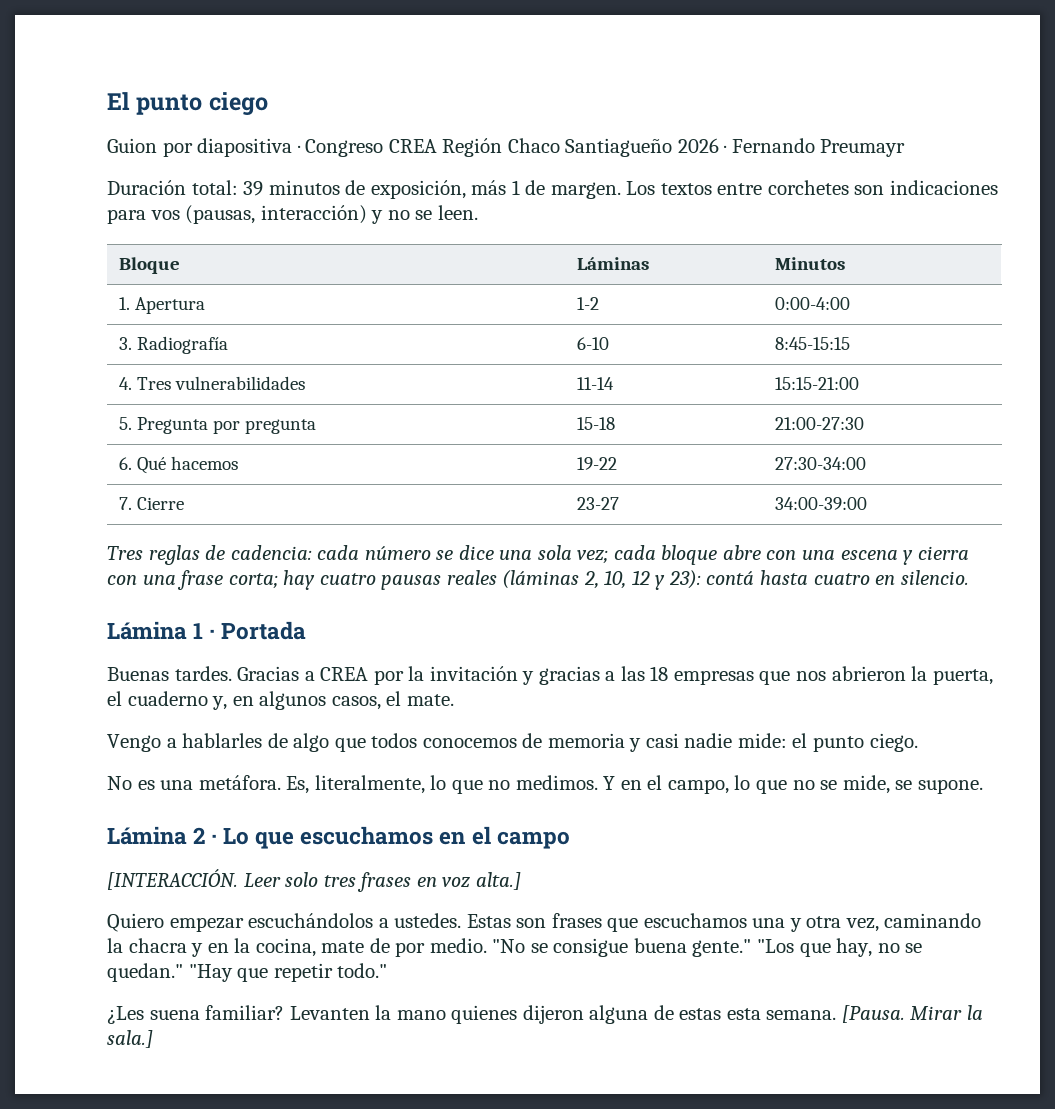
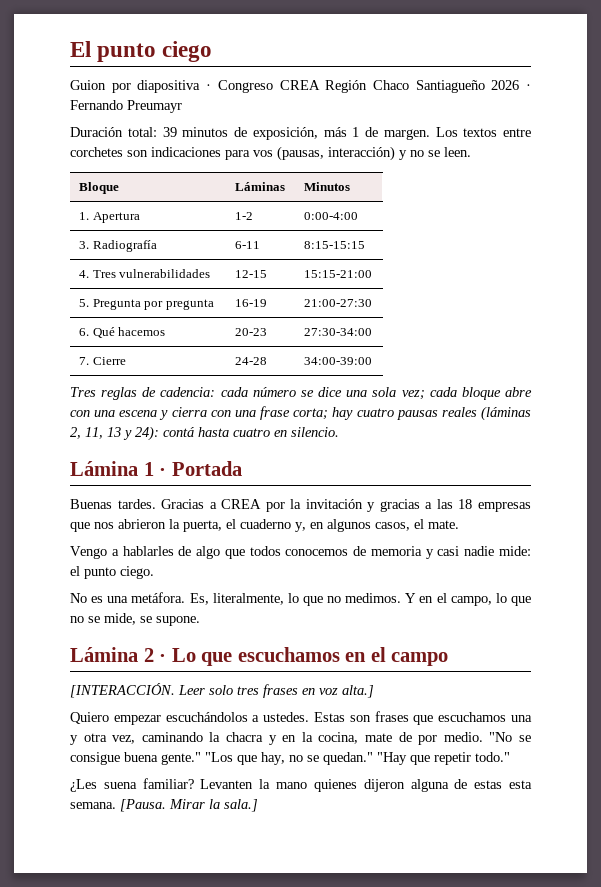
[577,337,610,350] [775,337,851,350] 6-10 | 8:45-15:15 -> [235,241,261,249] [304,241,366,249] 6-11 | 8:15-15:15
[577,377,615,390] 11-14 -> [235,270,268,278] 12-15
[577,417,616,430] 15-18 -> [235,299,268,307] 16-19
[577,457,618,470] 19-22 -> [235,328,268,336] 20-23
[577,497,620,510] 23-27 -> [235,357,268,365] 24-28
[604,570,701,590] 10, 12 y 23): -> [85,426,159,441] 11, 13 y 24):

